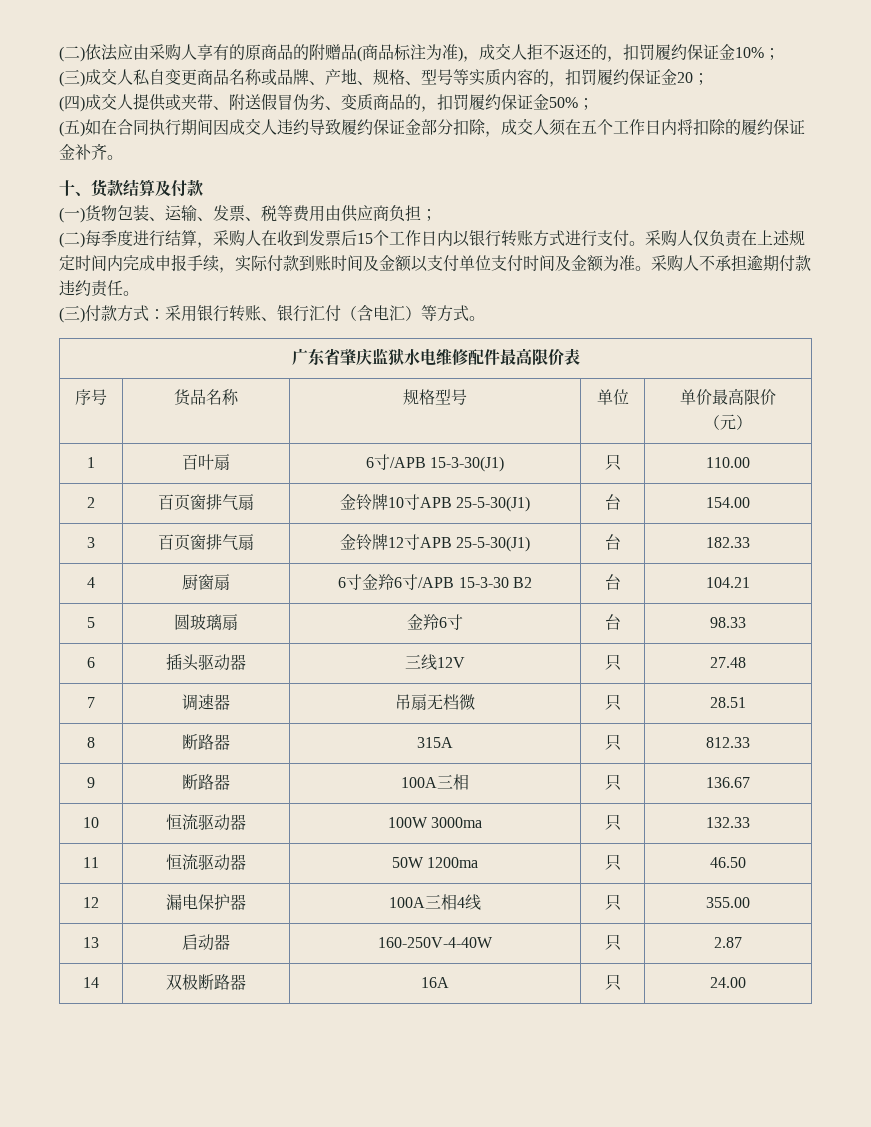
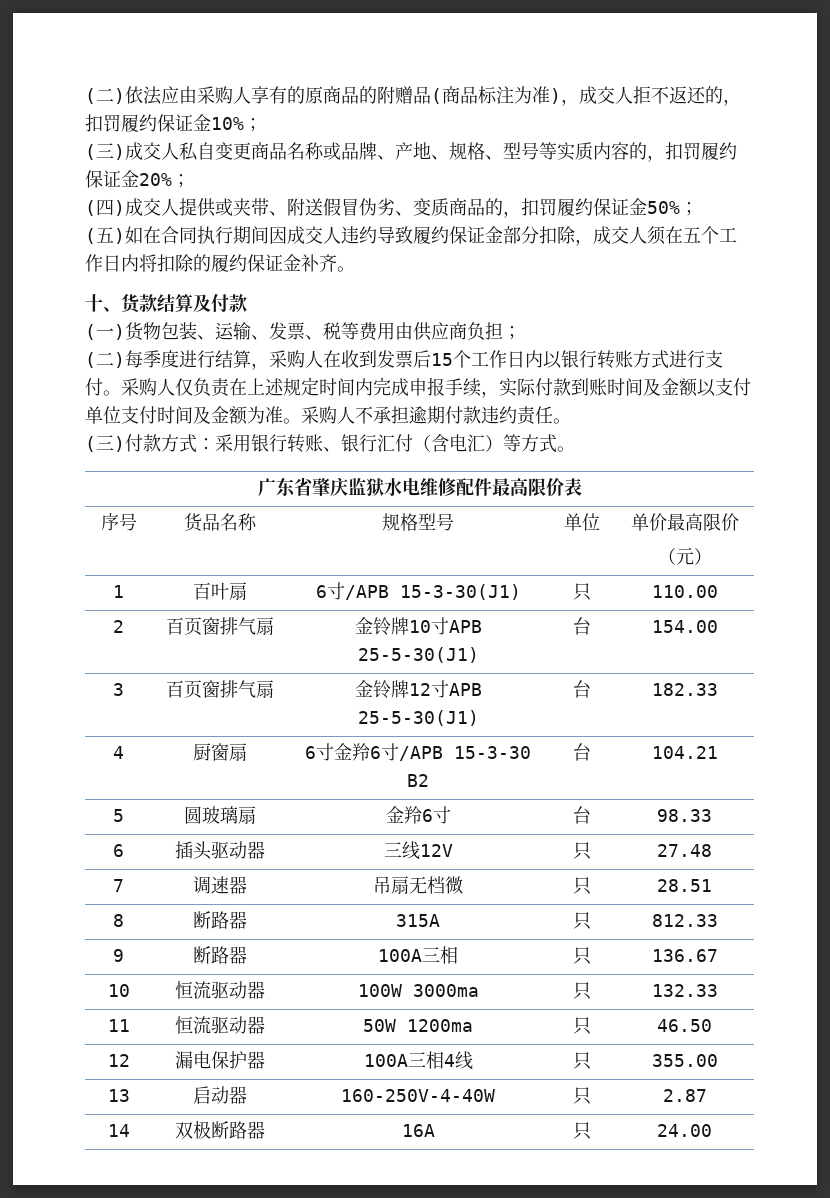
[677,72,693,83] 20 -> [139,173,172,186] 20%

